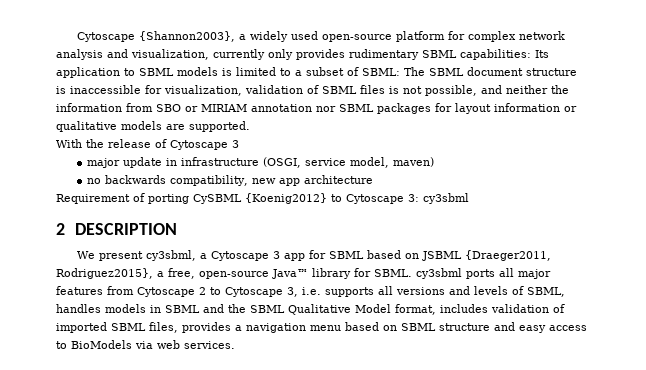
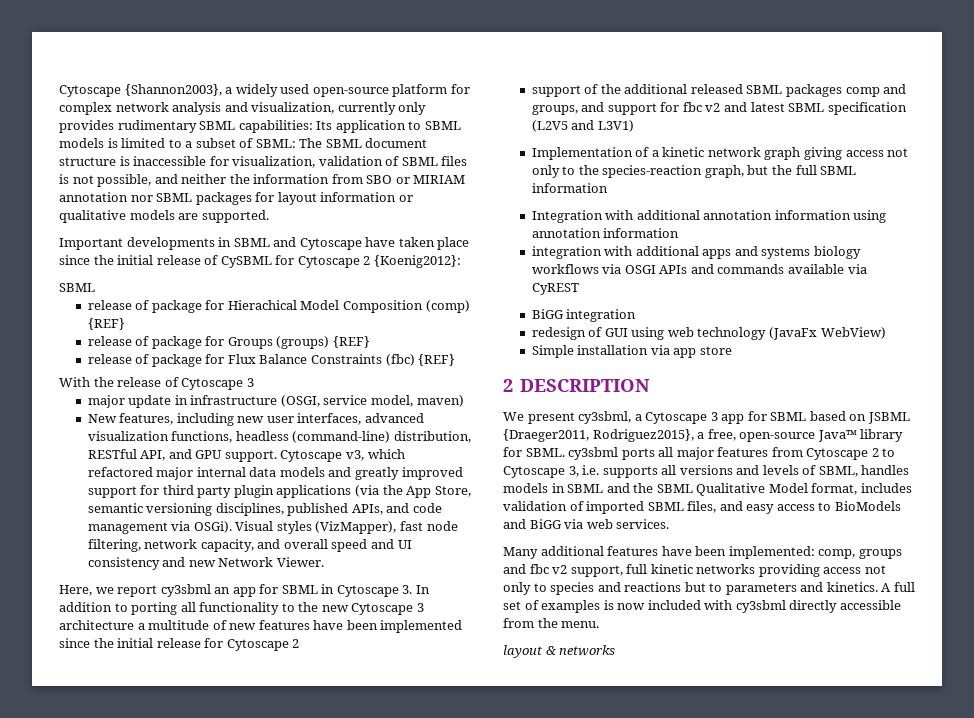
(250, 126) none -> [59,237,470,250] [59,255,461,268] [59,283,95,292] [87,300,470,313] [87,318,125,330] [87,336,370,349] [87,354,456,367] // Important developments in SBML and Cytoscape have taken place since the initial release of CySBML for Cytoscape 2 {Koenig2012}: // SBML // release of package for Hierachical Model Composition (comp) {REF} // release of package for Groups (groups) {REF} // release of package for Flux Balance Constraints (fbc) {REF}
[87,175,374,186] [56,193,469,204] no backwards compatibility, new app architecture // Requirement of porting CySBML {Koenig2012} to Cytoscape 3: cy3sbml -> [87,413,424,426] [87,431,471,443] [87,449,405,462] [87,467,463,480] [87,485,471,498] [87,503,442,516] [87,521,458,534] [87,539,412,552] [87,557,324,570] [59,584,430,597] [59,602,424,615] [59,620,463,633] [59,638,300,651] [531,84,907,97] [531,102,907,115] [531,120,634,132] [531,147,909,160] [531,165,857,178] [531,183,608,193] [531,210,887,223] [531,228,680,238] [531,246,861,259] [531,264,867,274] [531,283,579,295] [531,309,637,322] [531,327,886,340] [531,345,732,358] New features, including new user interfaces, advanced visualization functions, headless (command-line) distribution, RESTful API, and GPU support. Cytoscape v3, which refactored major internal data models and greatly improved support for third party plugin applications (via the App Store, semantic versioning disciplines, published APIs, and code management via OSGi). Visual styles (VizMapper), fast node filtering, network capacity, and overall speed and UI consistency and new Network Viewer. // Here, we report cy3sbml an app for SBML in Cytoscape 3. In addition to porting all functionality to the new Cytoscape 3 architecture a multitude of new features have been implemented since the initial release for Cytoscape 2 // support of the additional released SBML packages comp and groups, and support for fbc v2 and latest SBML specification (L2V5 and L3V1) // Implementation of a kinetic network graph giving access not only to the species-reaction graph, but the full SBML information // Integration with additional annotation information using annotation information // integration with additional apps and systems biology workflows via OSGI APIs and commands available via CyREST // BiGG integration // redesign of GUI using web technology (JavaFx WebView) // Simple installation via app store
[182,322,490,333] provides a navigation menu based on SBML structure -> (717, 507) none
(132, 344) none -> [503,519,562,529] and BiGG
(235, 345) none -> [503,546,902,559] [503,564,886,577] [503,582,915,595] [503,600,901,613] [503,618,600,628] [503,645,616,658] // Many additional features have been implemented: comp, groups and fbc v2 support, full kinetic networks providing access not only to species and reactions but to parameters and kinetics. A full set of examples is now included with cy3sbml directly accessible from the menu. // layout & networks

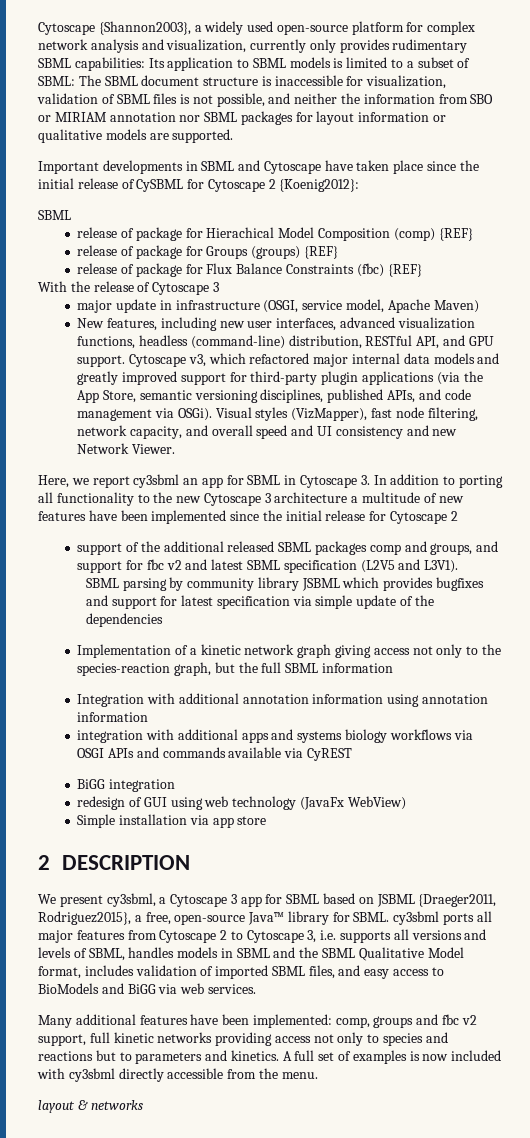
[416,395,464,407] maven) -> [387,299,479,313] Apache Maven)
[162,485,232,498] third party -> [250,371,318,385] third-party
[597,120,634,132] L3V1) -> [424,560,459,573] [85,577,485,591] [85,595,434,609] [85,613,163,627] L3V1). // SBML parsing by community library JSBML which provides bugfixes and support for latest specification via simple update of the dependencies

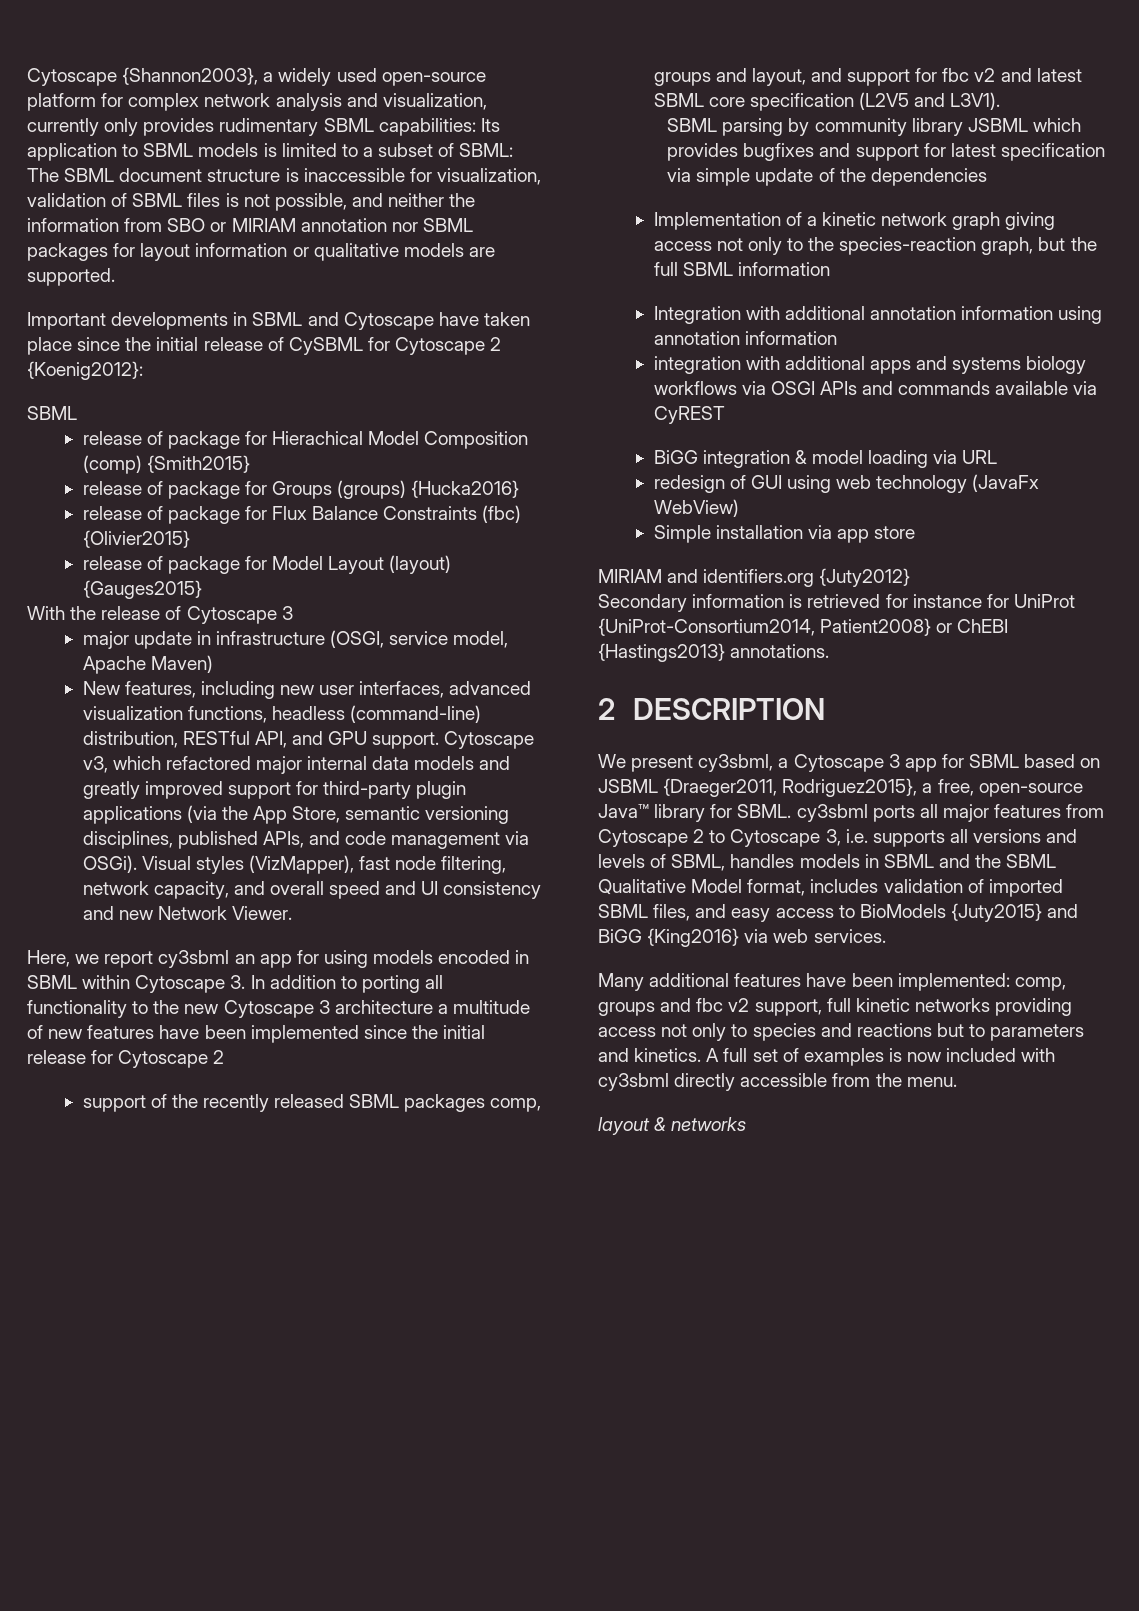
[438,228,473,241] {REF} -> [146,455,250,473] {Smith2015}
[303,246,338,259] {REF} -> [411,480,520,498] {Hucka2016}
[387,264,422,277] {REF} -> [82,530,190,548] [82,555,452,574] [82,580,202,599] {Olivier2015} // release of package for Model Layout (layout) {Gauges2015}
[247,475,297,485] SBML in -> [323,950,530,968] [27,975,131,989] using models encoded in SBML within
[163,541,224,552] additional -> [202,1094,269,1112] recently
[369,541,473,555] comp and groups, -> [490,1098,542,1112] [653,68,806,86] comp, groups and layout,
(280, 565) none -> [708,97,745,107] core
(176, 785) none -> [794,450,998,468] & model loading via URL
(267, 820) none -> [598,568,911,587] [598,594,1075,612] [598,618,1009,636] [598,643,830,662] // MIRIAM and identifiers.org {Juty2012} // Secondary information is retrieved for instance for UniProt {UniProt-Consortium2014, Patient2008} or ChEBI {Hastings2013} annotations.
(99, 988) none -> [950,903,1042,922] {Juty2015}
(156, 989) none -> [647,928,740,947] {King2016}

